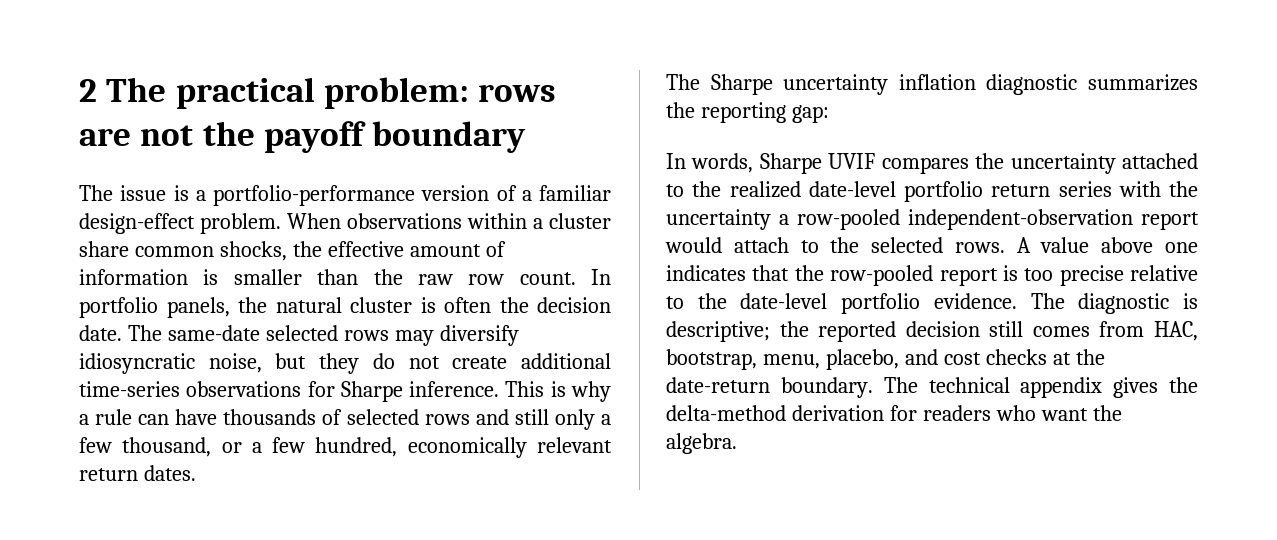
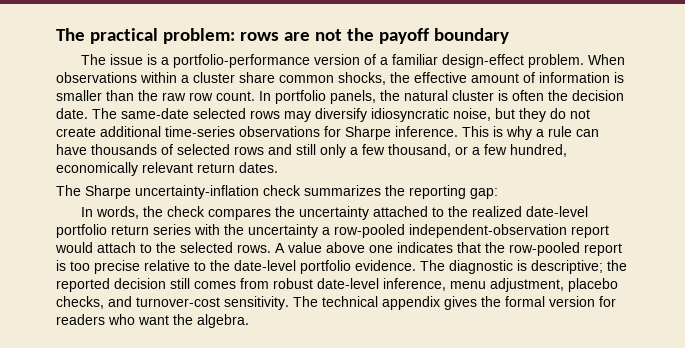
[79,79,97,102] 2 -> (56, 34) none
[783,74,1078,95] uncertainty inflation diagnostic -> [135,185,301,199] uncertainty-inflation check
[759,153,876,174] Sharpe UVIF -> [143,206,206,217] the check
[1154,321,1198,341] [666,349,1105,370] [666,377,873,398] HAC, bootstrap, menu, placebo, and cost checks at the date-return boundary. -> [273,278,618,292] [56,296,289,310] robust date-level inference, menu adjustment, placebo checks, and turnover-cost sensitivity.
[666,405,884,421] delta-method derivation -> [505,296,595,307] formal version

